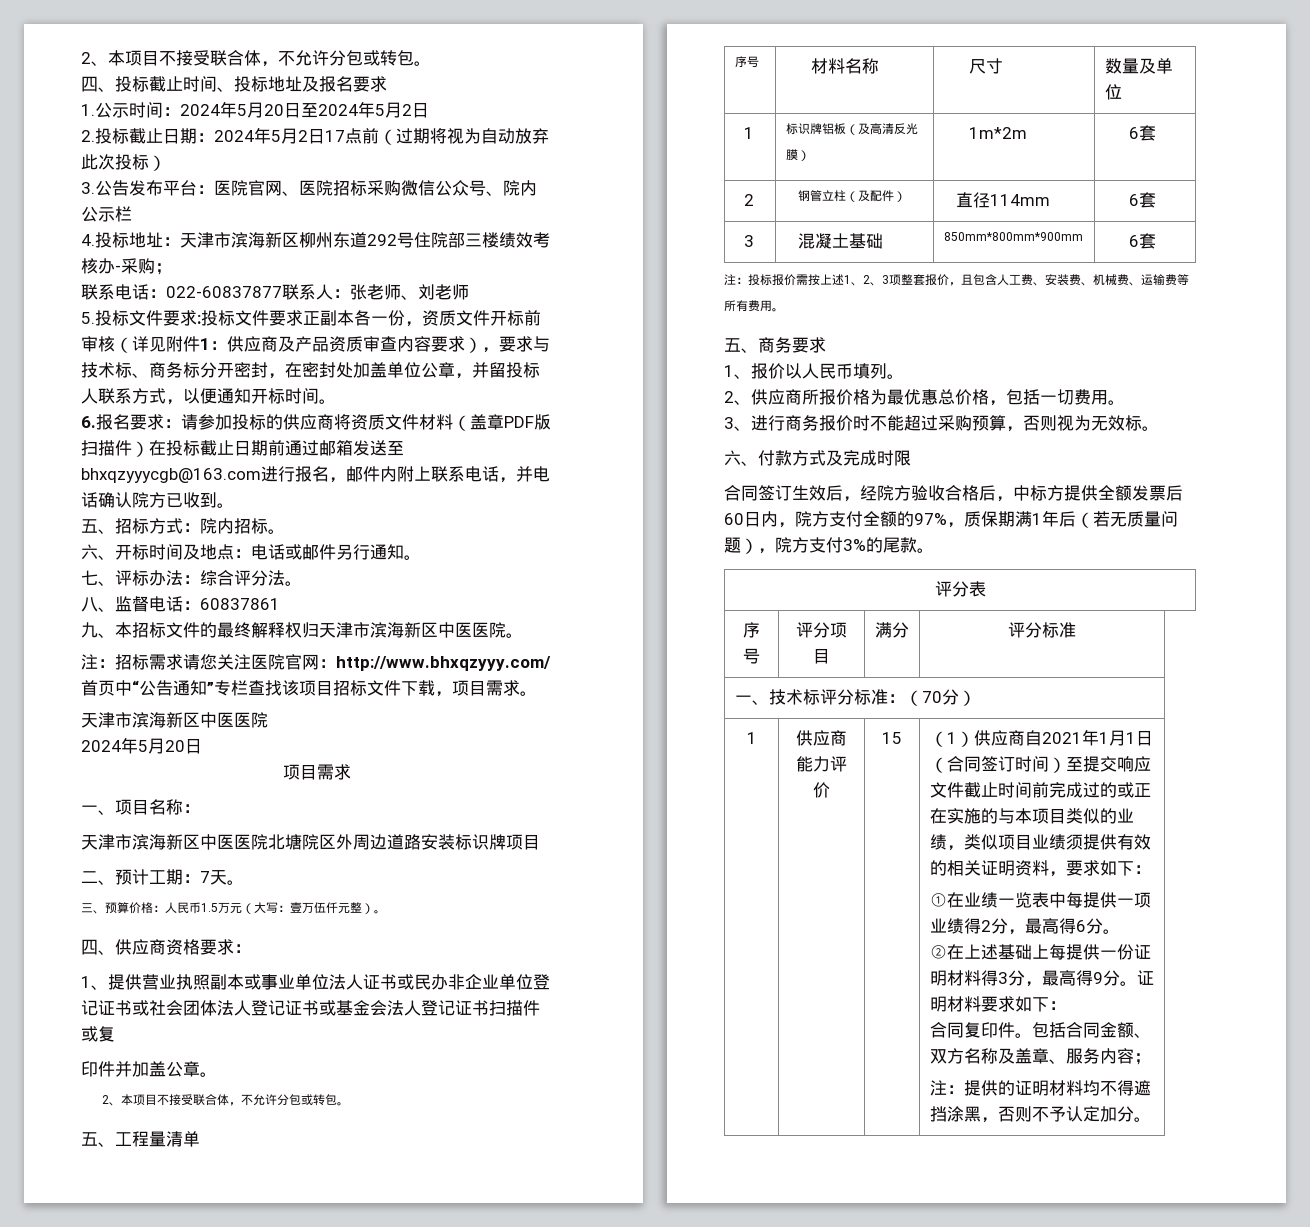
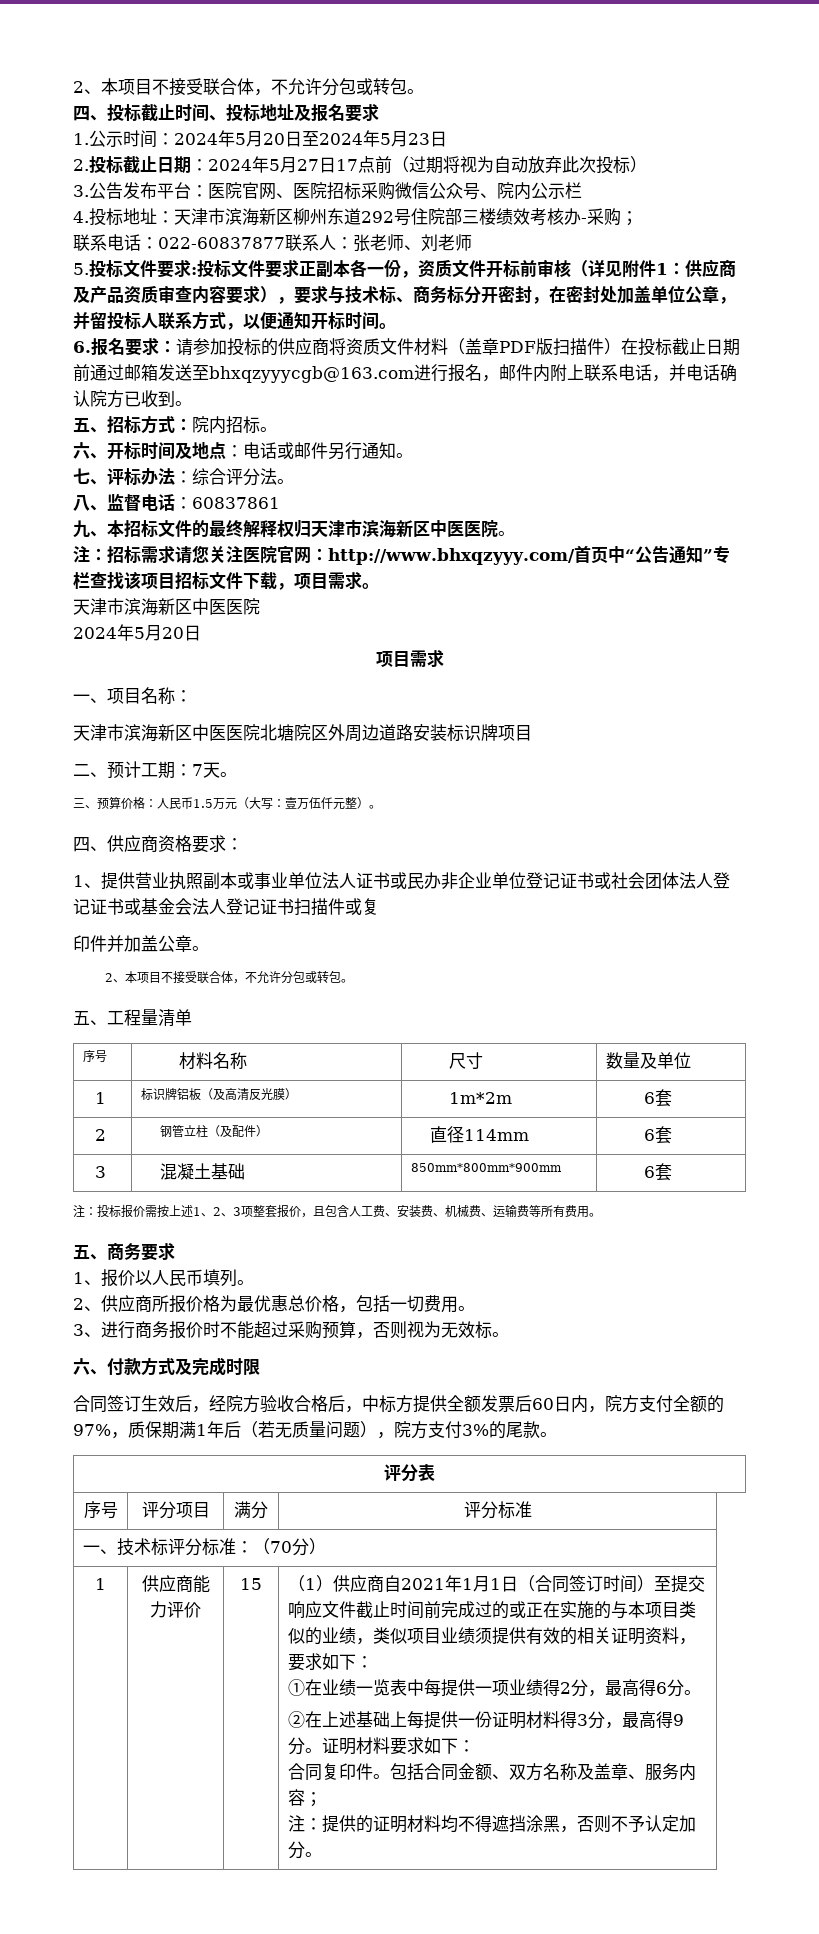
[402,104,412,116] 2 -> [408,133,430,145] 23
[298,130,308,142] 2 -> [297,159,319,171] 27

